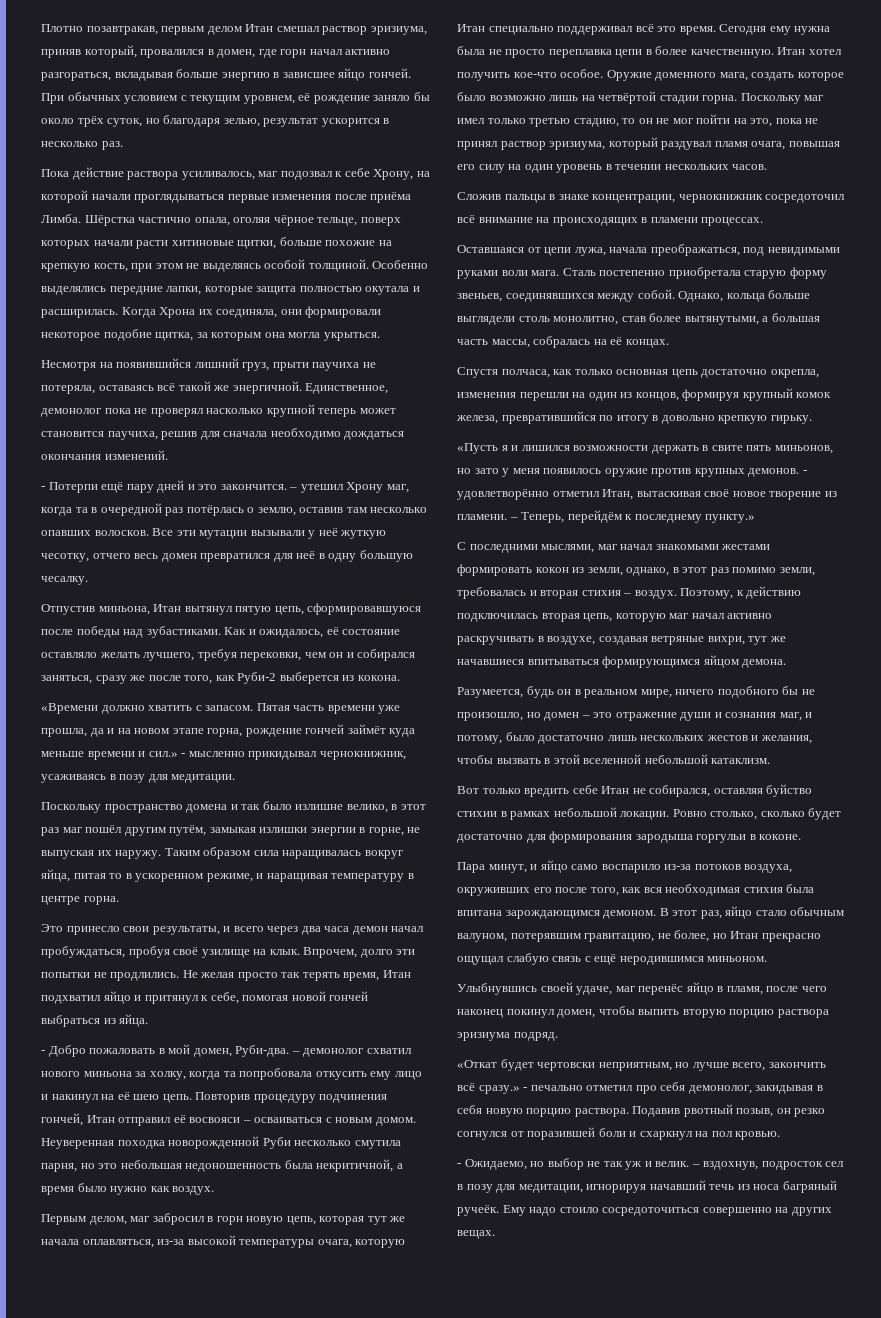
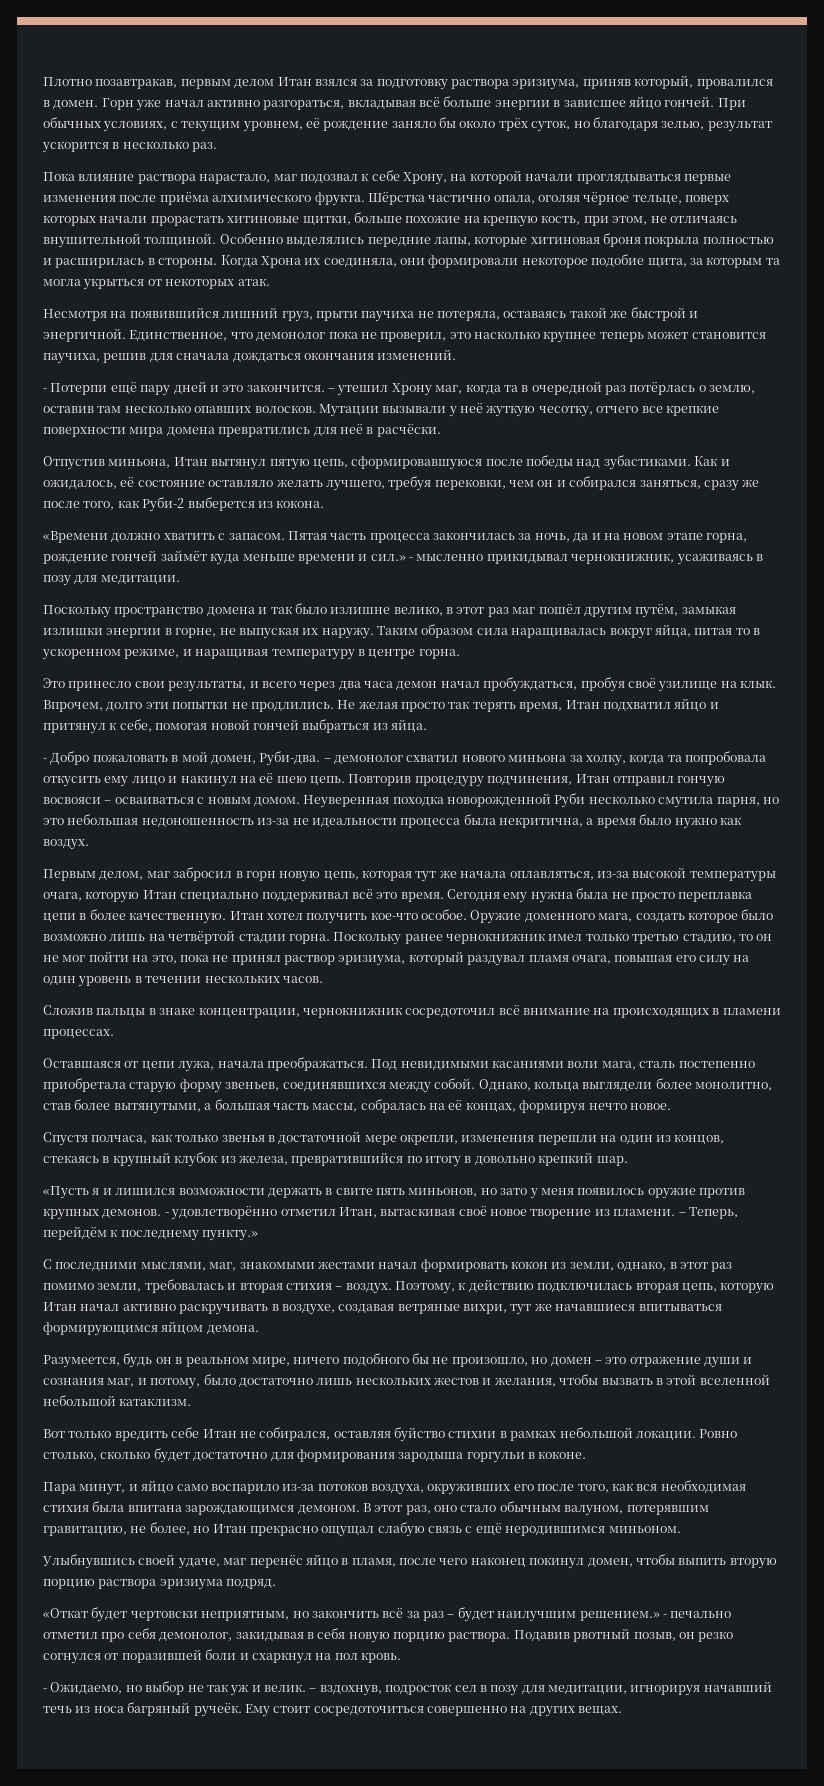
[276,26,368,35] смешал раствор -> [314,78,509,90] взялся за подготовку раствора
[217,49,307,58] домен, где горн -> [53,98,162,111] домен. Горн уже
[176,69,270,81] больше энергию -> [419,96,550,110] всё больше энергии
[124,95,178,104] условием -> [103,121,168,132] условиях,
[72,167,255,180] действие раствора усиливалось, -> [78,174,271,184] влияние раствора нарастало,
[41,214,81,223] Лимба. -> [212,192,365,206] алхимического фрукта.
[136,240,169,249] расти -> [150,216,224,226] прорастать
[155,259,429,272] [41,286,420,295] [41,309,118,318] этом не выделяясь особой толщиной. Особенно выделялись передние лапки, которые защита полностью окутала и расширилась. -> [612,216,737,225] [43,233,774,248] [43,258,218,268] этом, не отличаясь внушительной толщиной. Особенно выделялись передние лапы, которые хитиновая броня покрыла полностью и расширилась в стороны.
[155,332,194,341] щитка, -> [647,258,687,268] щита,
[264,332,380,341] она могла укрыться. -> [765,258,780,265] [43,278,270,290] та могла укрыться от некоторых атак.
[157,383,176,391] всё -> (567, 314) none
(230, 388) none -> [630,307,698,321] быстрой и
(389, 388) none -> [230,332,253,339] что
[150,404,315,417] проверял насколько крупной -> [380,331,597,343] проверил, это насколько крупнее
[270,428,341,440] необходимо -> (230, 356) none
[152,528,248,539] Все эти мутации -> [318,404,379,417] Мутации
[134,550,413,562] [41,576,88,585] весь домен превратился для неё в одну большую чесалку. -> [641,405,719,416] [43,424,441,437] все крепкие поверхности мира домена превратились для неё в расчёски.
[327,705,401,714] [41,728,87,737] времени уже прошла, -> [369,532,570,543] процесса закончилась за ночь,
[319,1094,388,1103] [41,1113,83,1126] подчинения гончей, -> [487,776,573,786] подчинения,
[173,1115,186,1123] её -> [677,776,726,787] гончую
[284,1159,394,1172] была некритичной, -> [257,814,583,828] из-за не идеальности процесса была некритична,
[804,95,824,101] маг -> [404,933,546,944] ранее чернокнижник
[650,244,840,256] [457,268,596,279] преображаться, под невидимыми руками воли мага. Сталь -> [266,1057,676,1071] преображаться. Под невидимыми касаниями воли мага, сталь
[768,290,811,299] [457,316,550,325] больше выглядели столь -> [582,1078,692,1092] выглядели более
[625,339,669,348] концах. -> [465,1100,671,1114] концах, формируя нечто новое.
[616,369,819,378] основная цепь достаточно окрепла, -> [221,1131,458,1145] звенья в достаточной мере окрепли,
[682,388,832,401] формируя крупный комок -> [43,1152,236,1167] стекаясь в крупный клубок из
[718,415,812,424] крепкую гирьку. -> [538,1152,628,1166] крепкий шар.
[597,544,654,550] маг начал -> [209,1262,237,1271] маг,
(771, 547) none -> [378,1262,418,1269] начал
[669,613,689,619] маг -> [43,1302,77,1311] Итан
[725,906,753,919] яйцо -> [434,1505,457,1512] оно
[692,1062,826,1071] [457,1083,520,1094] лучше всего, закончить всё сразу.» -> [311,1607,660,1622] закончить всё за раз – будет наилучшим решением.»
[735,1131,781,1140] кровью. -> [361,1652,401,1663] кровь.
[529,1207,599,1216] надо стоило -> [273,1706,311,1713] стоит

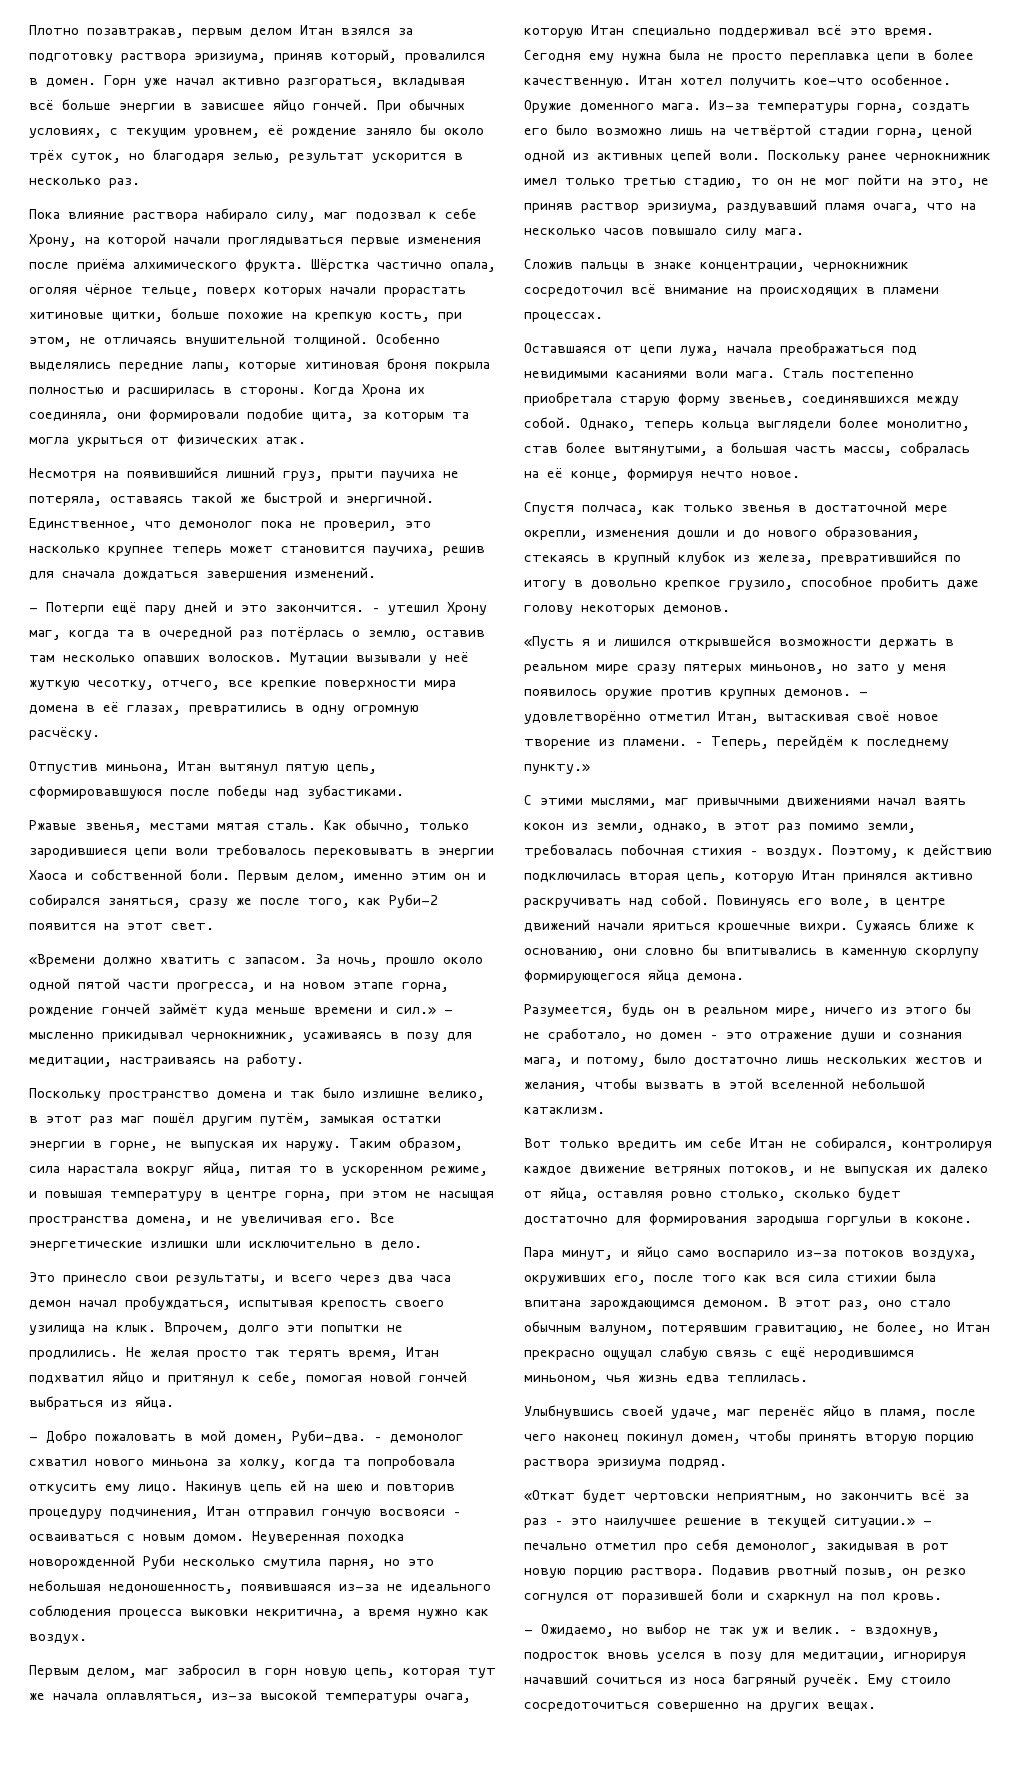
[199,174,271,184] нарастало, -> [206,208,316,222] набирало силу,
[521,257,588,268] некоторое -> (239, 415) none
[165,278,235,289] некоторых -> [177,434,258,446] физических
[303,352,374,360] окончания -> [206,571,287,581] завершения
[596,406,639,413] отчего -> [162,680,220,690] отчего,
[218,424,441,437] превратились для неё в расчёски. -> [86,702,419,715] [29,727,100,740] в её глазах, превратились в одну огромную расчёску.
[694,456,730,466] [43,476,534,491] Как и ожидалось, её состояние оставляло желать лучшего, требуя перековки, чем -> [29,819,469,833] [29,844,494,858] [29,869,446,883] // Ржавые звенья, местами мятая сталь. Как обычно, только зародившиеся цепи воли требовалось перековывать в энергии Хаоса и собственной боли. Первым делом, именно этим
[187,497,325,511] выберется из кокона. -> [29,923,214,930] появится на этот свет.
[287,531,589,543] Пятая часть процесса закончилась за ночь, да -> [315,954,483,967] [29,978,256,992] За ночь, прошло около одной пятой части прогресса,
[100,575,180,585] медитации. -> [29,1053,304,1067] медитации, настраиваясь на работу.
[43,627,103,635] излишки -> [382,1116,441,1123] остатки
[421,624,607,638] образом сила наращивалась -> [399,1137,463,1151] [29,1166,138,1176] образом, сила нарастала
[195,649,269,659] наращивая -> [45,1191,102,1198] повышая
[418,649,460,659] горна. -> [285,1191,494,1201] [29,1213,395,1226] [29,1241,422,1251] горна, при этом не насыщая пространства домена, и не увеличивая его. Все энергетические излишки шли исключительно в дело.
[580,677,718,692] пробуя своё узилище -> [239,1300,444,1310] [29,1325,85,1335] испытывая крепость своего узилища
[131,773,412,787] лицо и накинул на её шею цепь. Повторив -> [138,1480,455,1494] лицо. Накинув цепь ей на шею и повторив
[141,814,496,828] недоношенность из-за не идеальности процесса была -> [109,1584,491,1594] [29,1605,248,1619] недоношенность, появившаяся из-за не идеального соблюдения процесса выковки
[639,814,672,825] было -> (410, 1614) none
[421,909,467,920] особое. -> [871,74,951,85] особенное.
[598,912,738,923] мага, создать которое -> [662,100,970,113] [524,128,548,135] мага. Из-за температуры горна, создать его
[288,934,330,944] горна. -> [877,124,972,138] [524,149,760,162] горна, ценой одной из активных цепей воли.
[179,951,750,966] [43,975,323,987] пока не принял раствор эризиума, который раздувал пламя очага, повышая его силу на один уровень в течении нескольких часов. -> [973,178,989,185] [524,199,976,213] [524,228,804,238] не приняв раствор эризиума, раздувавший пламя очага, что на несколько часов повышало силу мага.
[266,1057,398,1071] преображаться. Под -> [780,342,917,356] преображаться под
[601,1061,676,1070] мага, сталь -> [736,368,824,379] мага. Сталь
(531, 1085) none -> [644,421,694,431] теперь
[465,1102,516,1113] концах, -> [571,471,619,481] конце,
[537,1134,725,1145] перешли на один из концов, -> [677,526,920,540] дошли и до нового образования,
[538,1152,628,1166] крепкий шар. -> [665,576,979,590] [524,605,730,615] крепкое грузило, способное пробить даже голову некоторых демонов.
(176, 1191) none -> [679,635,771,649] открывшейся
[335,1188,405,1195] свите пять -> [524,664,742,674] реальном мире сразу пятерых
[55,1259,508,1272] последними мыслями, маг, знакомыми жестами начал формировать -> [540,798,966,808] этими мыслями, маг привычными движениями начал ваять
[227,1283,283,1293] и вторая -> [621,844,684,855] побочная
[80,1304,120,1311] начал -> [843,873,907,883] принялся
[271,1303,722,1315] [43,1321,204,1336] в воздухе, создавая ветряные вихри, тут же начавшиеся впитываться формирующимся яйцом -> [629,894,946,908] [524,919,975,933] [524,944,979,958] [524,969,679,983] над собой. Повинуясь его воле, в центре движений начали яриться крошечные вихри. Сужаясь ближе к основанию, они словно бы впитывались в каменную скорлупу формирующегося яйца
[342,1353,409,1367] подобного -> [881,1007,947,1014] из этого
[451,1357,528,1367] произошло, -> [548,1028,628,1042] сработало,
[107,1378,135,1387] маг, -> [524,1057,563,1067] мага,
(168, 1436) none -> [685,1141,702,1148] им
[333,1427,738,1442] оставляя буйство стихии в рамках небольшой локации. Ровно -> [902,1141,992,1151] [524,1166,988,1176] [524,1187,712,1201] контролируя каждое движение ветряных потоков, и не выпуская их далеко от яйца, оставляя ровно
[513,1480,746,1494] [43,1505,89,1512] его после того, как вся необходимая стихия -> [614,1275,897,1285] его, после того как вся сила стихии
[608,1526,681,1533] миньоном. -> [524,1375,808,1385] миньоном, чья жизнь едва теплилась.
[678,1558,727,1565] выпить -> [799,1434,857,1444] принять
[457,1607,660,1622] будет наилучшим решением.» -> [571,1514,915,1528] это наилучшее решение в текущей ситуации.»
[317,1628,346,1639] себя -> [923,1543,949,1553] рот
[454,1685,477,1692] сел -> [607,1652,705,1662] вновь уселся
[43,1706,72,1713] течь -> [596,1677,662,1684] сочиться
[273,1706,311,1713] стоит -> [901,1677,951,1685] стоило

